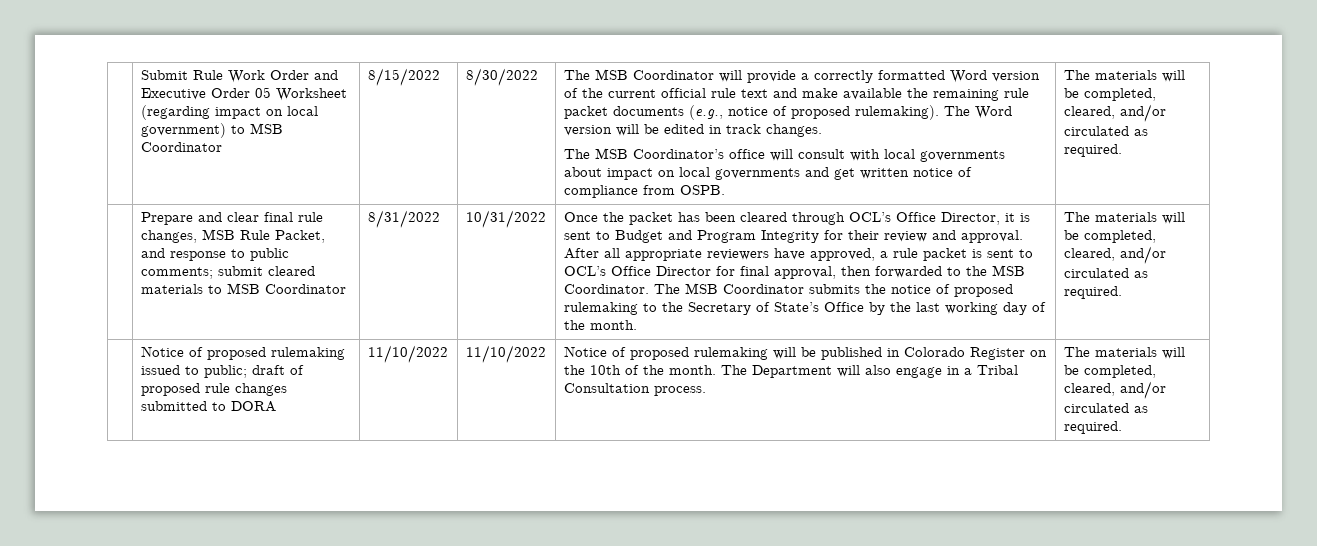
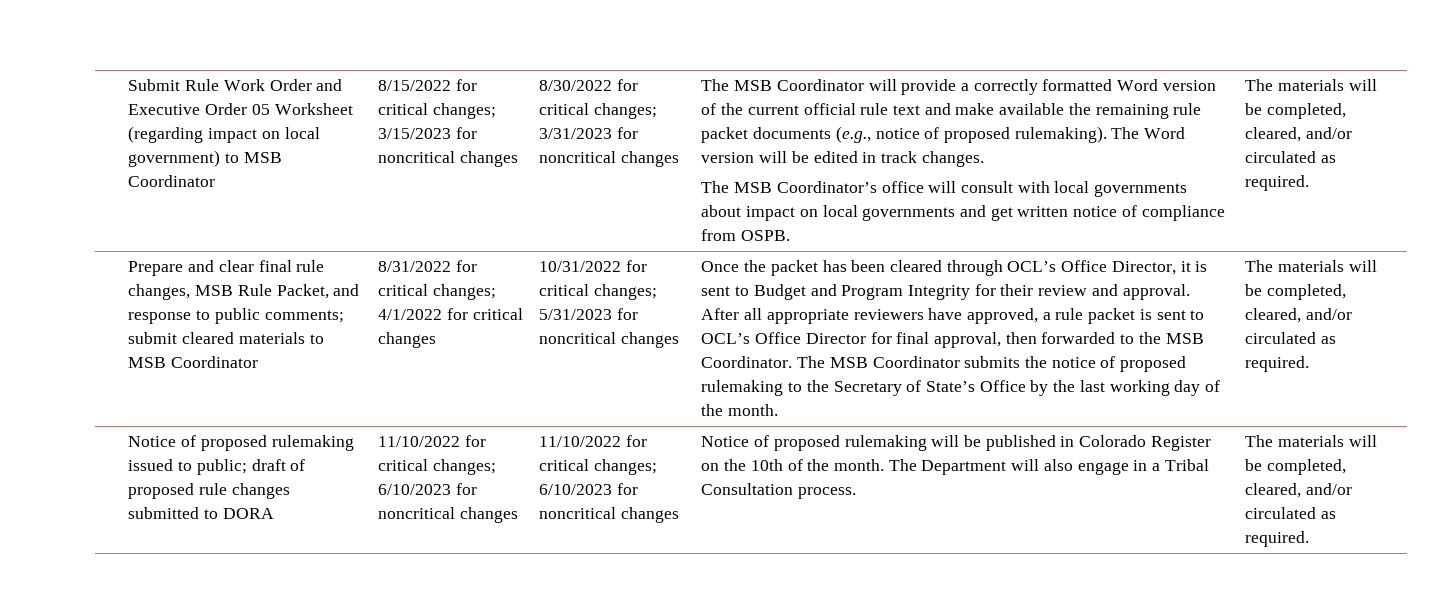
[465,68,538,86] | 8/30/2022 -> [456,79,478,91] [378,103,497,119] [378,127,478,139] [378,151,519,167] [539,79,639,91] [539,103,658,119] [539,127,639,139] [539,151,680,167] for critical changes; 3/15/2023 for noncritical changes | 8/30/2022 for critical changes; 3/31/2023 for noncritical changes
[465,210,546,228] | 10/31/2022 -> [456,260,478,272] [378,284,497,300] [378,308,523,320] [378,332,437,348] [539,260,648,272] [539,284,658,300] [539,308,639,320] [539,332,680,348] for critical changes; 4/1/2022 for critical changes | 10/31/2022 for critical changes; 5/31/2023 for noncritical changes
[465,345,546,363] | 11/10/2022 -> [465,435,487,447] [378,459,497,475] [378,483,478,495] [378,507,519,523] [539,435,648,447] [539,459,658,475] [539,483,639,495] [539,507,680,523] for critical changes; 6/10/2023 for noncritical changes | 11/10/2022 for critical changes; 6/10/2023 for noncritical changes

